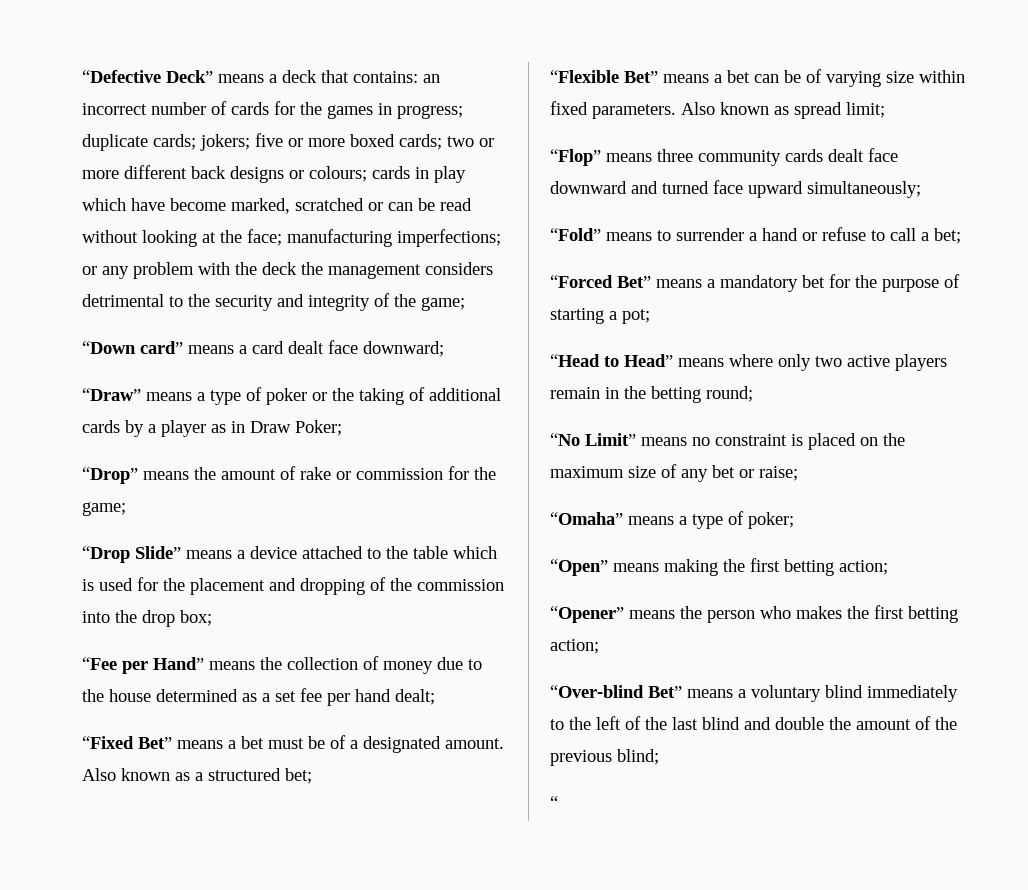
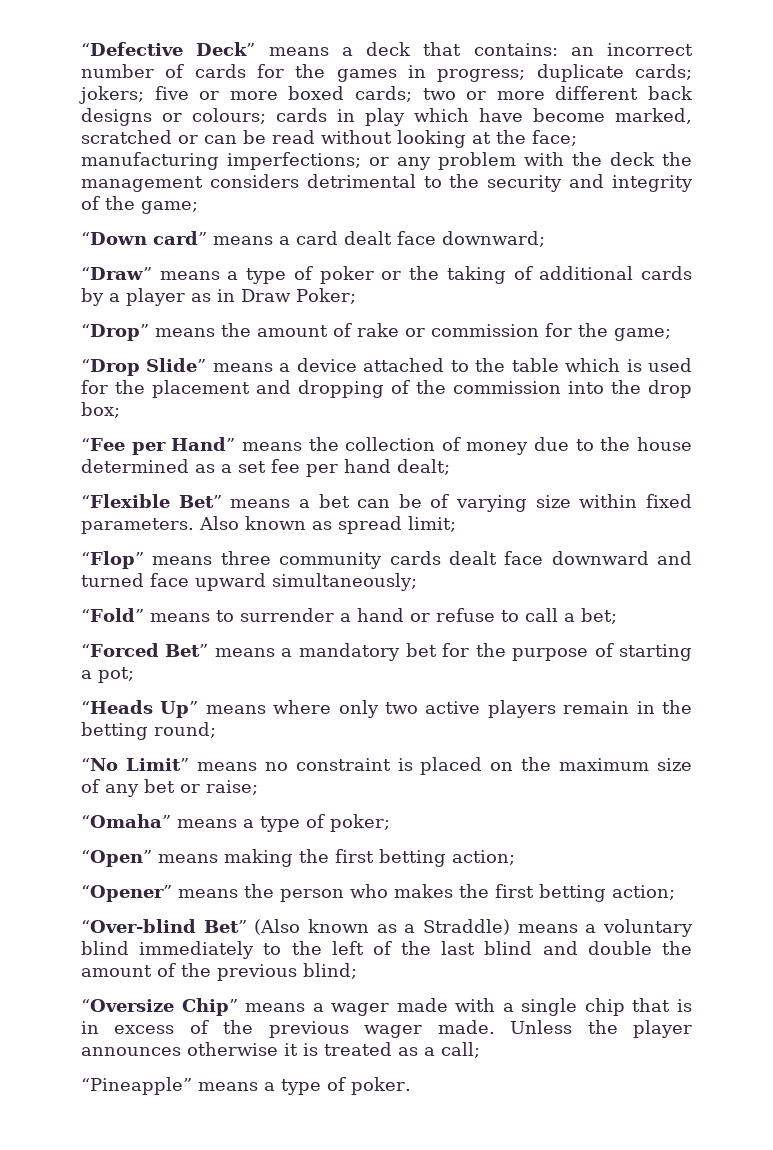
[82,735,504,753] [82,768,312,784] // “Fixed Bet” means a bet must be of a designated amount. Also known as a structured bet; -> (450, 467) none
[550,354,673,367] “Head to Head” -> [81,700,199,718] “Heads Up”
(682, 692) none -> [254,919,511,935] (Also known as a Straddle)
[550,796,558,809] “ -> [81,998,692,1016] [81,1020,693,1038] [81,1042,480,1058] [81,1077,411,1095] “Oversize Chip” means a wager made with a single chip that is in excess of the previous wager made. Unless the player announces otherwise it is treated as a call; // “Pineapple” means a type of poker.

